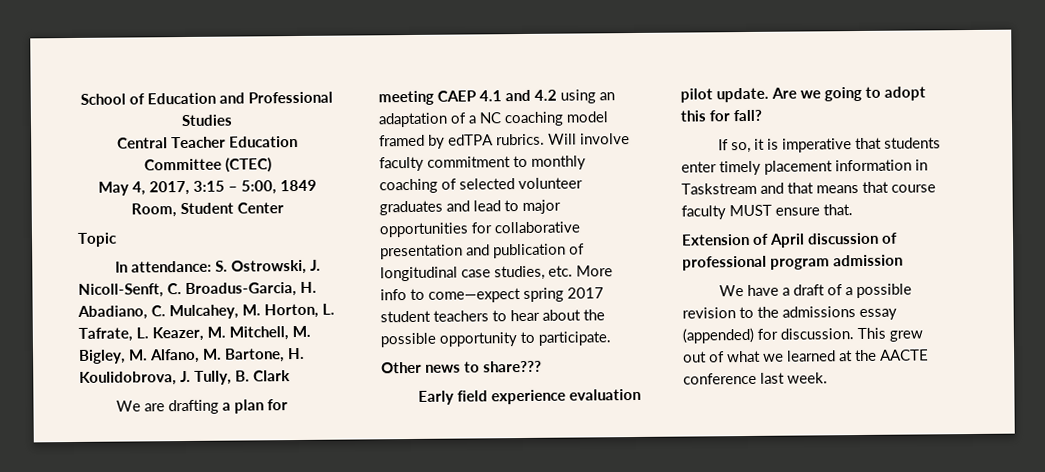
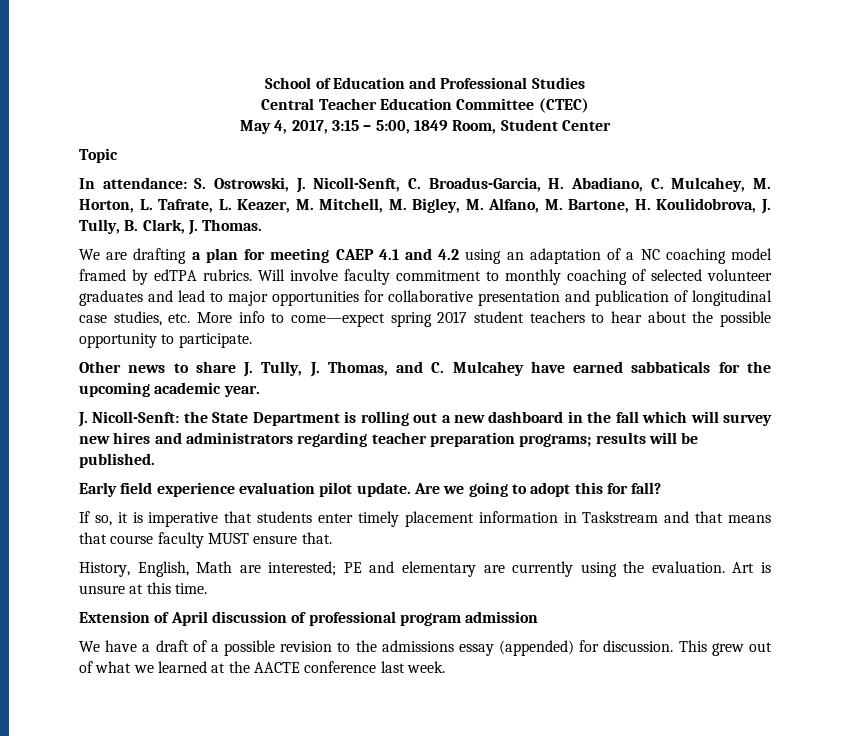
[253,370,291,382] Clark -> [142,219,263,235] Clark, J. Thomas.
[483,360,542,373] share??? -> [195,361,771,377] [79,382,260,397] [78,411,772,427] [79,432,699,447] [79,453,155,468] share J. Tully, J. Thomas, and C. Mulcahey have earned sabbaticals for the upcoming academic year. // J. Nicoll-Senft: the State Department is rolling out a new dashboard in the fall which will survey new hires and administrators regarding teacher preparation programs; results will be published.
(853, 210) none -> [79,561,771,577] [79,582,207,594] // History, English, Math are interested; PE and elementary are currently using the evaluation. Art is unsure at this time.

